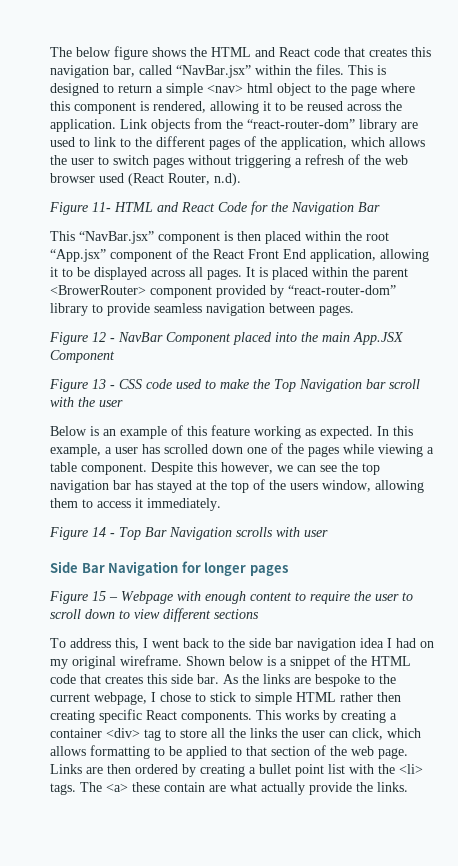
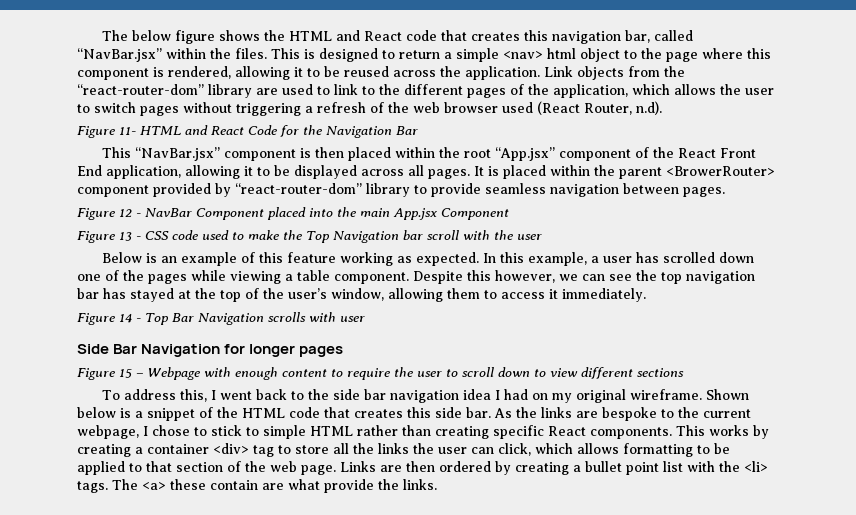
[353,332,403,345] App.JSX -> [393,208,437,220] App.jsx
[290,483,318,490] users -> [288,288,327,299] user’s
[377,692,401,702] then -> [402,425,431,436] than
[261,782,305,795] actually -> (320, 484) none

